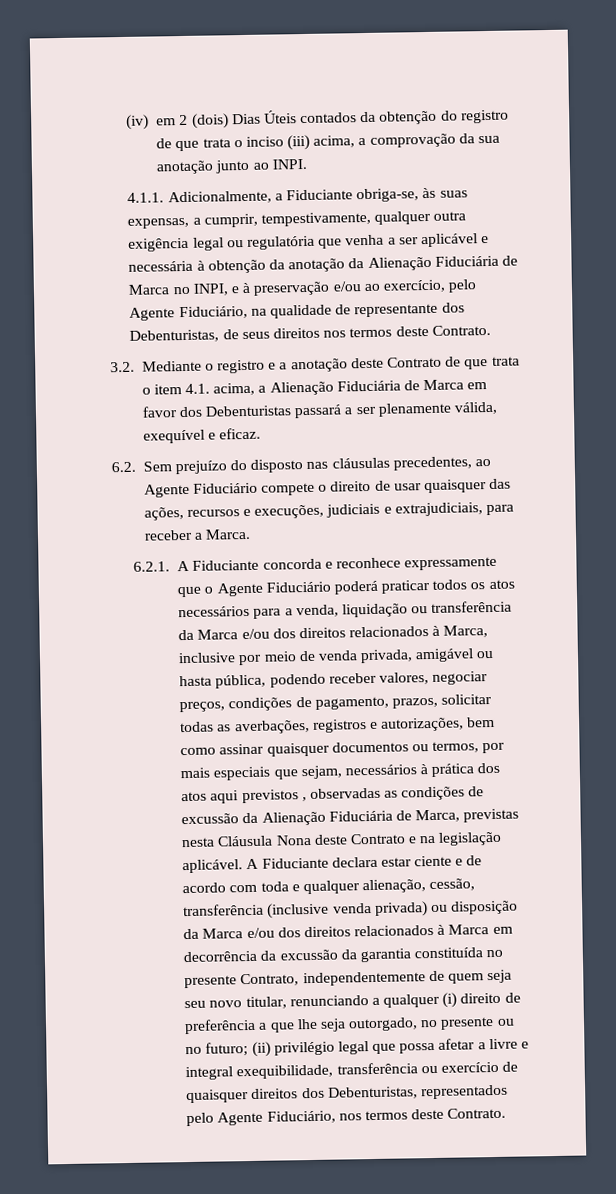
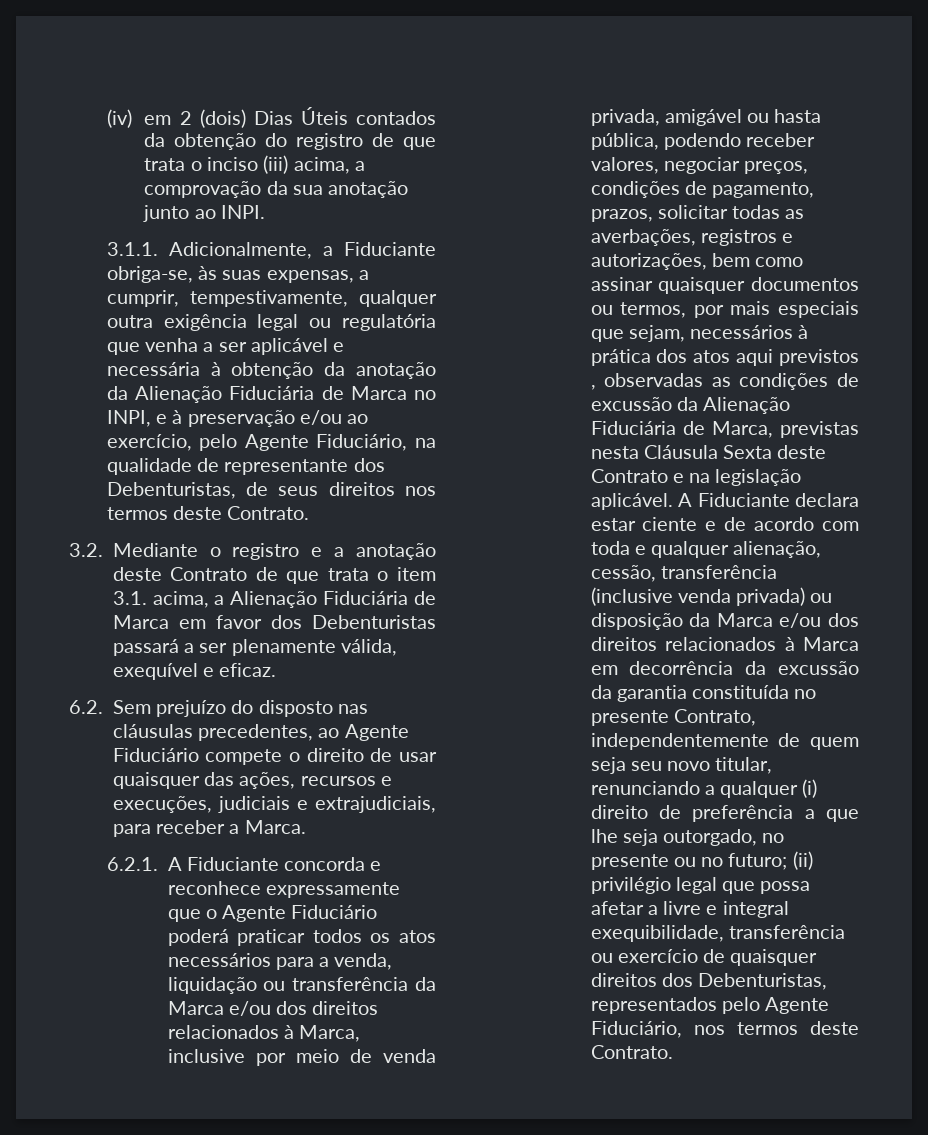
[127,192,165,203] 4.1.1. -> [106,242,158,256] 3.1.1.
[185,383,211,394] 4.1. -> [112,591,147,605] 3.1.
[275,834,312,846] Nona -> [723,445,773,459] Sexta

